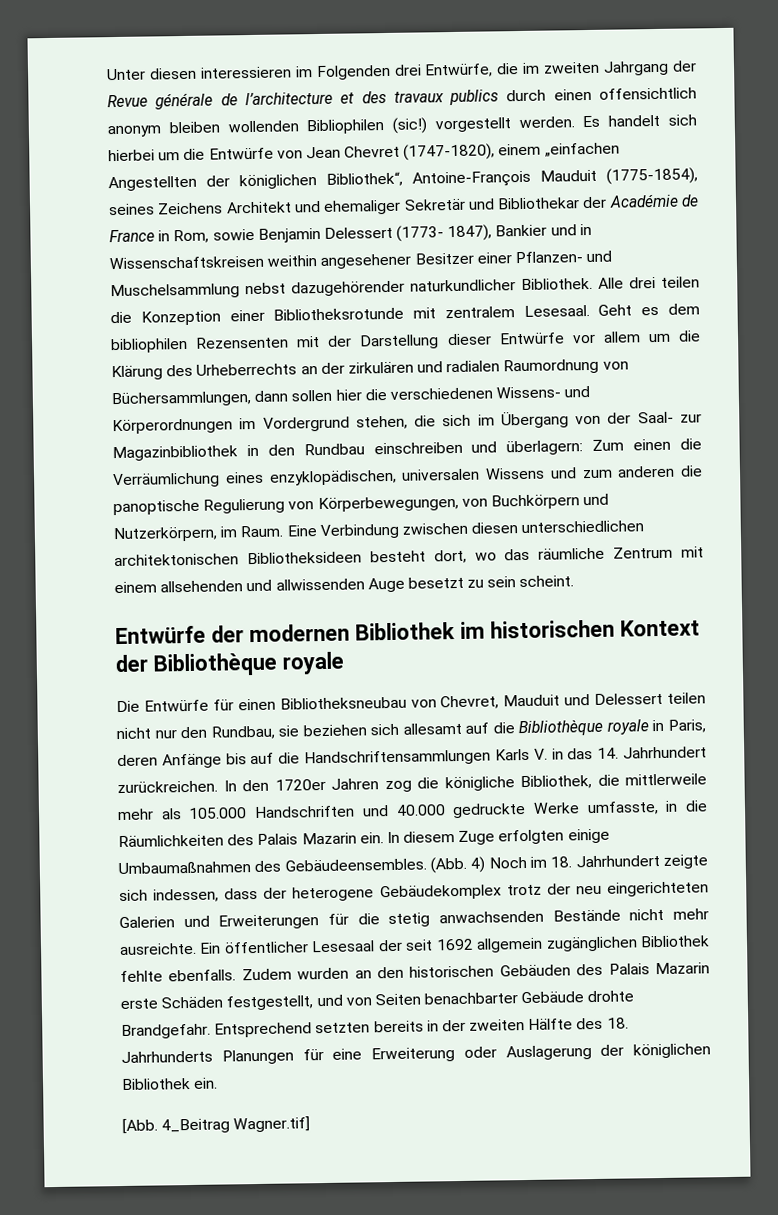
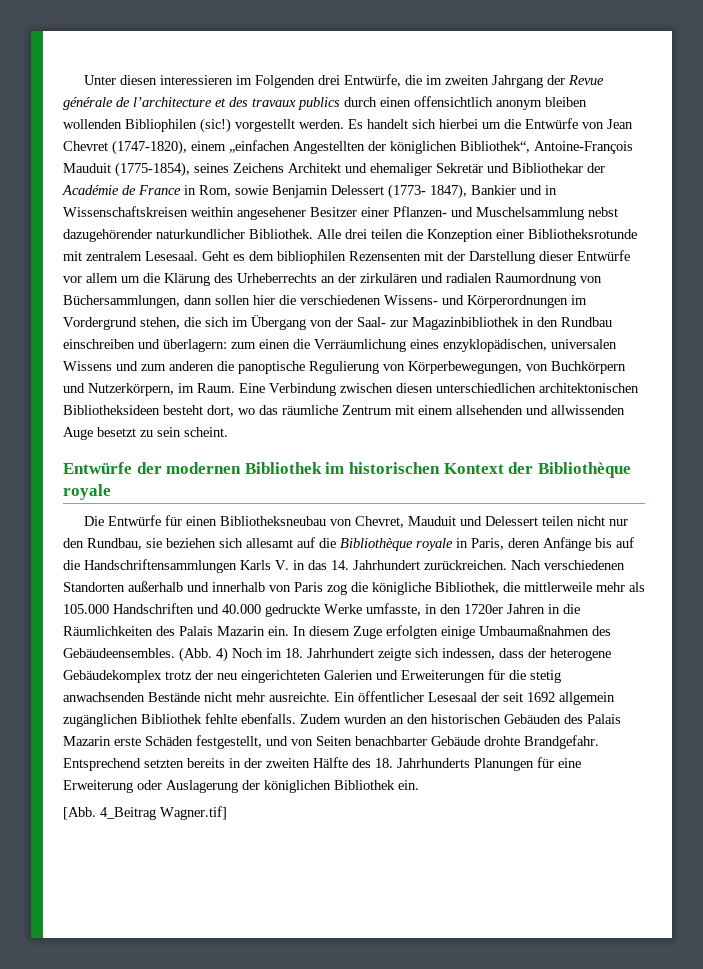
[592,439,625,451] Zum -> [231,342,256,349] zum
[223,778,379,792] In den 1720er Jahren -> [511,560,625,570] [63,581,323,592] Nach verschiedenen Standorten außerhalb und innerhalb von Paris
(679, 806) none -> [440,604,560,614] den 1720er Jahren in

